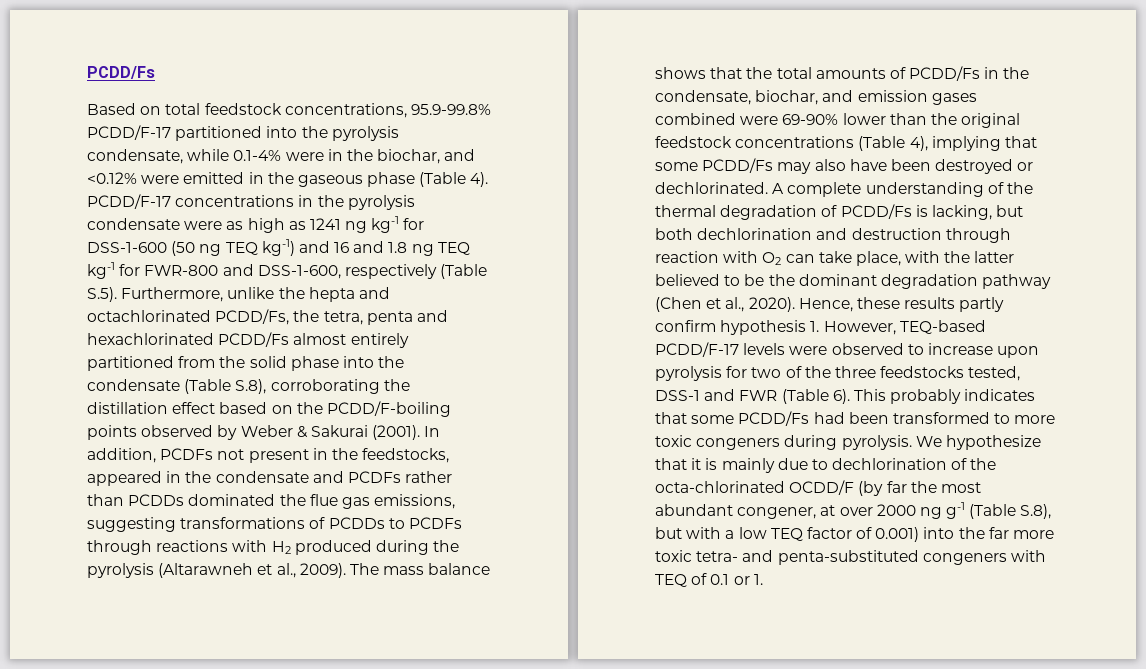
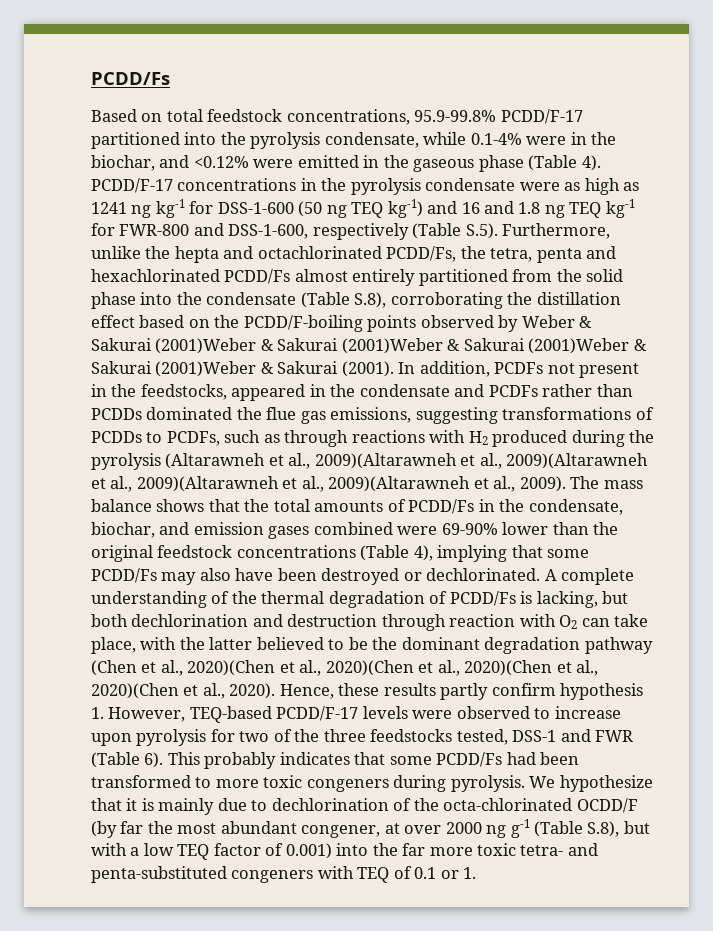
(368, 431) none -> [155,338,647,354] [91,361,339,377] (2001)Weber & Sakurai (2001)Weber & Sakurai (2001)Weber & Sakurai (2001)Weber & Sakurai
[408,517,462,529] PCDFs -> [166,430,280,446] PCDFs, such as
(296, 570) none -> [314,453,649,469] [91,476,516,492] 2009)(Altarawneh et al., 2009)(Altarawneh et al., 2009)(Altarawneh et al., 2009)(Altarawneh et al.,
(745, 304) none -> [187,660,599,676] [91,683,225,699] 2020)(Chen et al., 2020)(Chen et al., 2020)(Chen et al., 2020)(Chen et al.,

